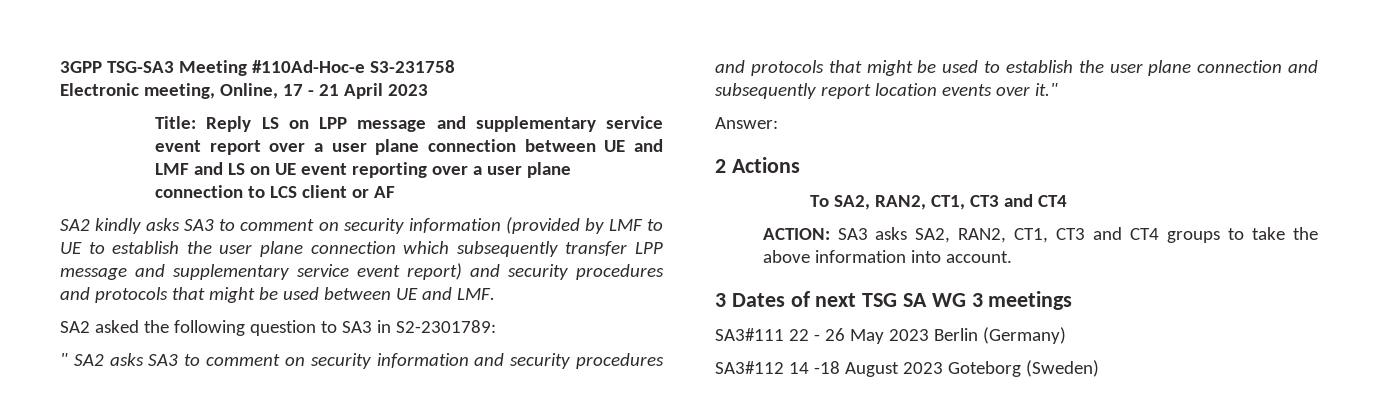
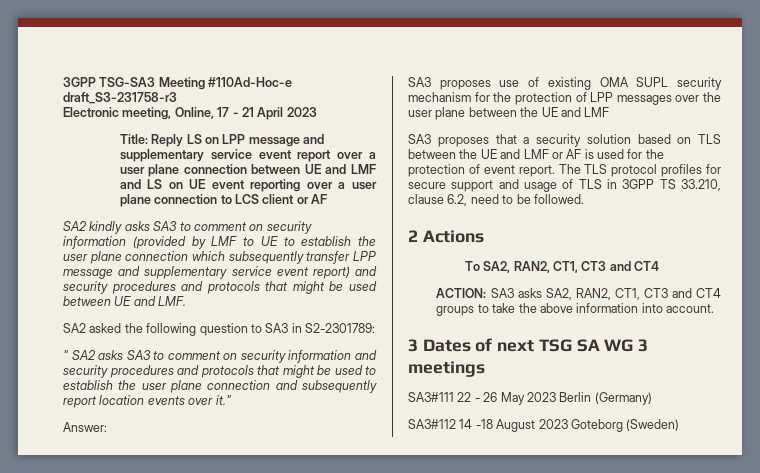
[369,60,455,73] S3-231758 -> [63,92,177,104] draft_S3-231758-r3
(778, 123) none -> [408,77,722,90] [408,92,721,105] [408,107,610,120] [408,134,721,147] [408,149,664,159] [408,164,721,177] [408,179,721,192] [408,194,584,206] // SA3 proposes use of existing OMA SUPL security mechanism for the protection of LPP messages over the user plane between the UE and LMF // SA3 proposes that a security solution based on TLS between the UE and LMF or AF is used for the protection of event report. The TLS protocol profiles for secure support and usage of TLS in 3GPP TS 33.210, clause 6.2, need to be followed.

